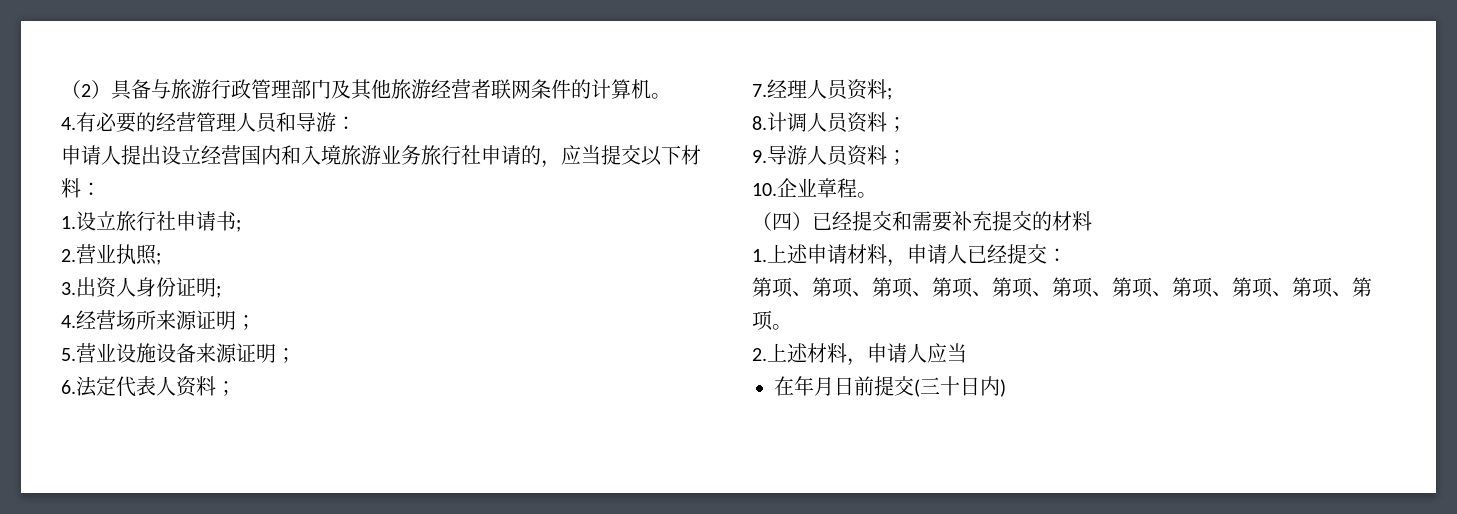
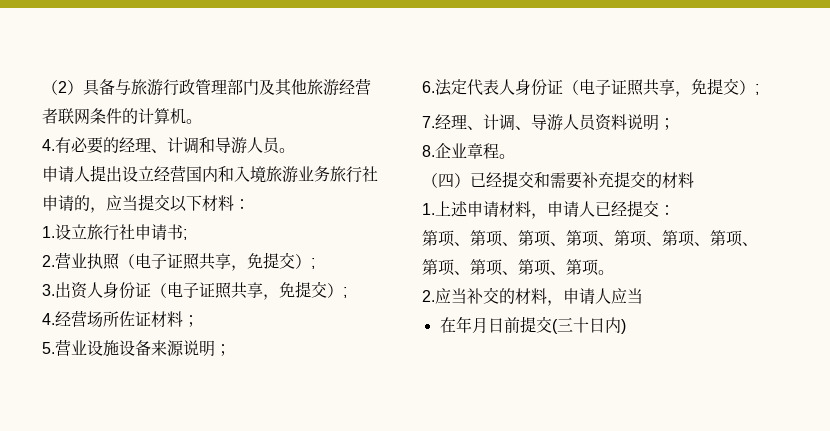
[176,112,356,133] 营管理人员和导游： -> [135,137,295,154] 理、计调和导游人员。
(157, 254) none -> [119,252,311,271] （电子证照共享，免提交）
[196,278,216,297] 明 -> [151,281,343,300] （电子证照共享，免提交）
[156,310,236,330] 来源证明 -> [119,311,183,328] 佐证材料
[236,343,256,362] 证 -> [183,340,199,356] 说
[176,376,236,397] [752,79,892,100] [752,112,907,133] [752,150,767,163] 资料； // 7.经理人员资料; // 8.计调人员资料； // 9. -> [515,78,759,97] [422,114,531,131] 身份证（电子证照共享，免提交）; // 7.经理、计调、
[887,150,907,165] [752,183,777,196] ； // 10. -> [627,114,675,131] [422,145,435,157] 说明； // 8.
[767,343,808,363] 上述 -> [435,287,515,304] 应当补交的

